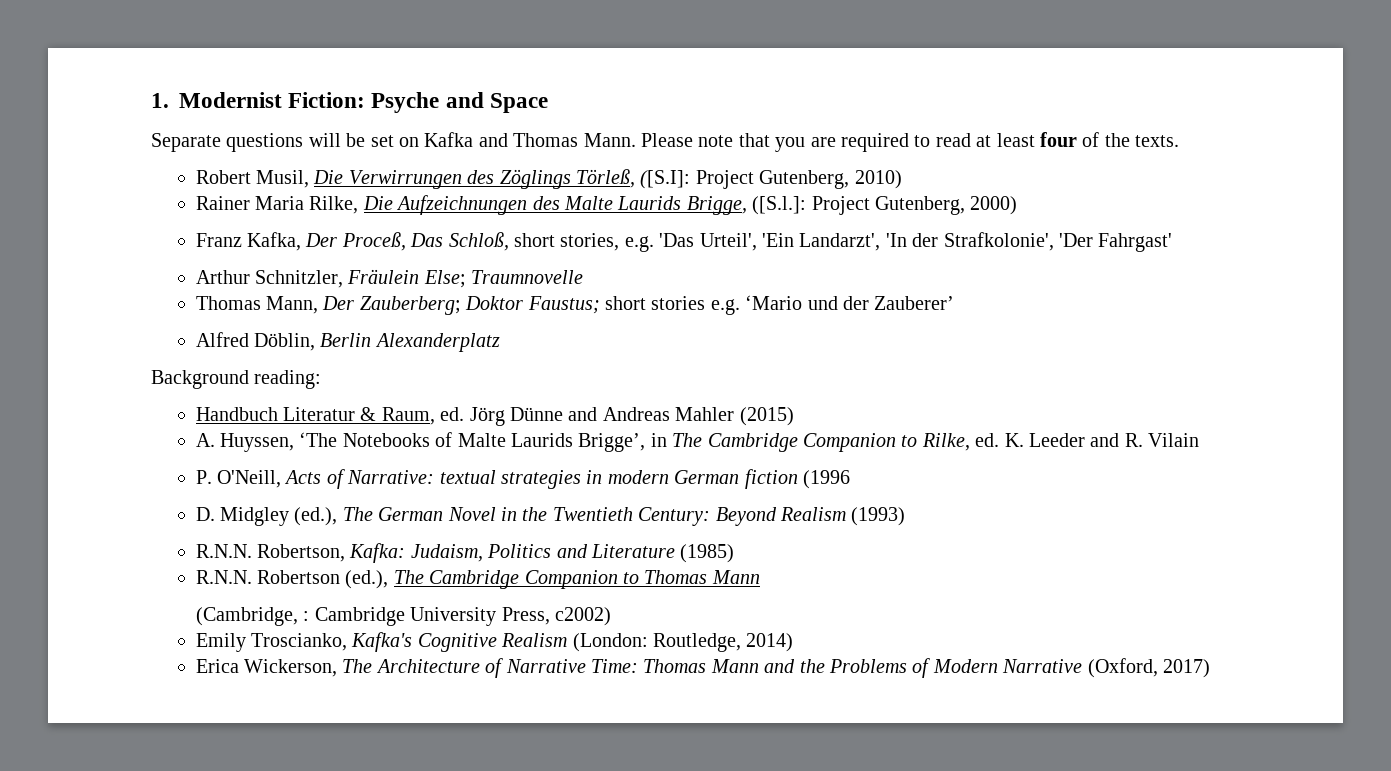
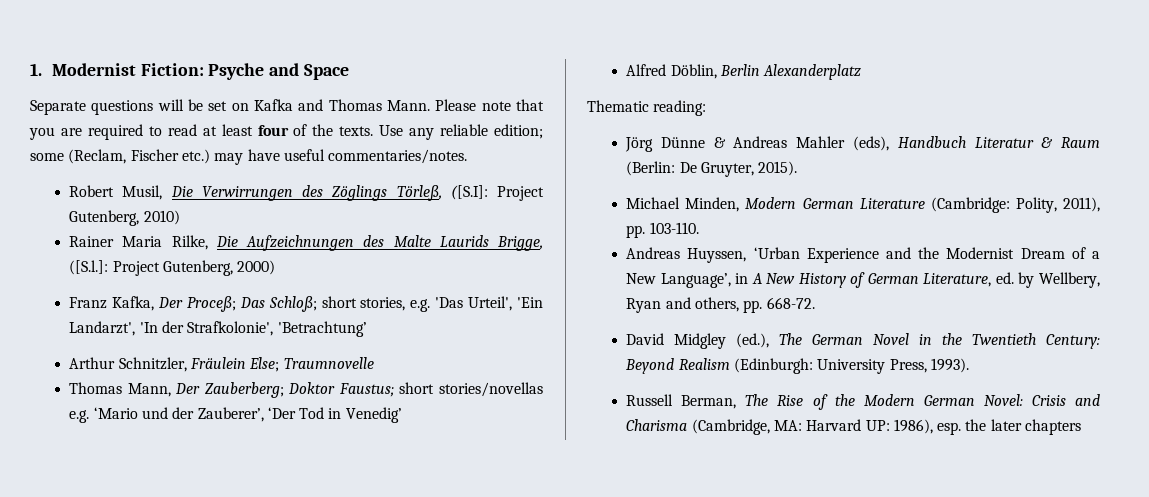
(1180, 141) none -> [379,124,543,140] [30,149,468,165] Use any reliable edition; some (Reclam, Fischer etc.) may have useful commentaries/notes.
[341,232,509,251] Proceß, Das Schloß, -> [186,296,317,312] Proceß; Das Schloß;
[1058,233,1173,252] 'Der Fahrgast' -> [277,321,367,337] 'Betrachtung’
[651,296,706,310] stories -> [439,382,543,397] stories/novellas
[874,296,955,310] Zauberer’ -> [197,407,402,423] Zauberer’, ‘Der Tod in Venedig’
[151,370,249,389] Background -> [587,100,649,112] Thematic
[195,407,794,426] [195,432,1200,452] [195,469,850,489] [195,507,215,521] Handbuch Literatur & Raum, ed. Jörg Dünne and Andreas Mahler (2015) // A. Huyssen, ‘The Notebooks of Malte Laurids Brigge’, in The Cambridge Companion to Rilke, ed. K. Leeder and R. Vilain // P. O'Neill, Acts of Narrative: textual strategies in modern German fiction (1996 // D. -> [625,136,1100,152] [626,161,798,177] [626,197,1100,213] [626,222,699,238] [626,247,1100,263] [626,272,1100,288] [626,297,815,313] [626,333,665,345] Jörg Dünne & Andreas Mahler (eds), Handbuch Literatur & Raum (Berlin: De Gruyter, 2015). // Michael Minden, Modern German Literature (Cambridge: Polity, 2011), pp. 103-110. // Andreas Huyssen, ‘Urban Experience and the Modernist Dream of a New Language’, in A New History of German Literature, ed. by Wellbery, Ryan and others, pp. 668-72. // David
[851,507,906,526] [195,543,735,563] [195,570,760,589] [196,607,612,626] [195,632,794,652] [195,658,1210,678] (1993) // R.N.N. Robertson, Kafka: Judaism, Politics and Literature (1985) // R.N.N. Robertson (ed.), The Cambridge Companion to Thomas Mann // (Cambridge, : Cambridge University Press, c2002) // Emily Troscianko, Kafka's Cognitive Realism (London: Routledge, 2014) // Erica Wickerson, The Architecture of Narrative Time: Thomas Mann and the Problems of Modern Narrative (Oxford, 2017) -> [733,358,969,374] [626,394,1100,410] [626,419,1082,435] (Edinburgh: University Press, 1993). // Russell Berman, The Rise of the Modern German Novel: Crisis and Charisma (Cambridge, MA: Harvard UP: 1986), esp. the later chapters

